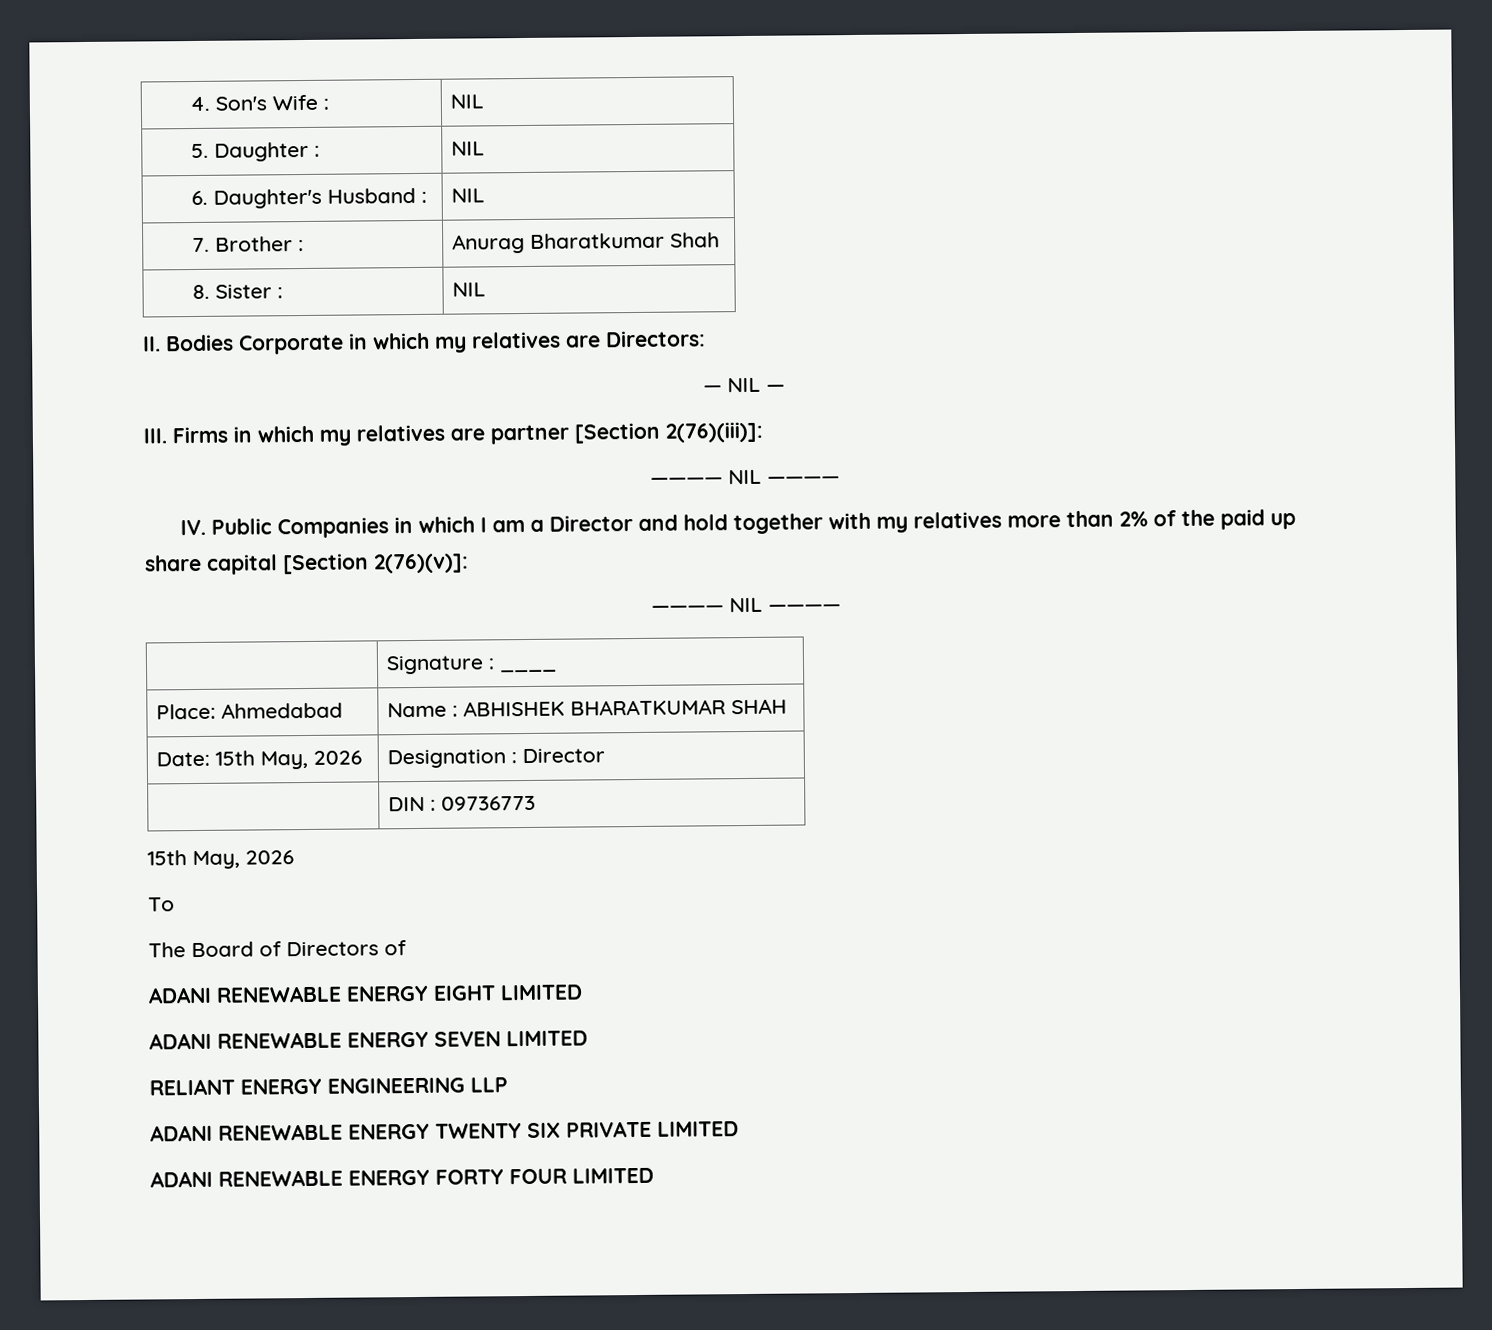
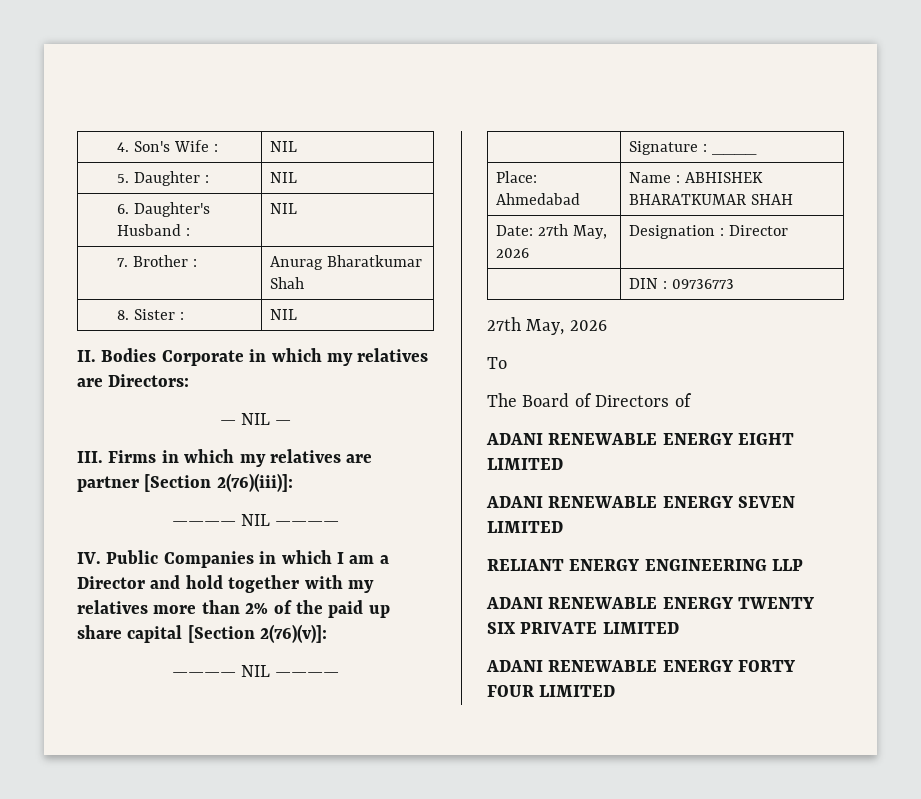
[215,750,256,766] 15th -> [537,224,568,236] 27th
[147,850,187,866] 15th -> [487,317,521,331] 27th

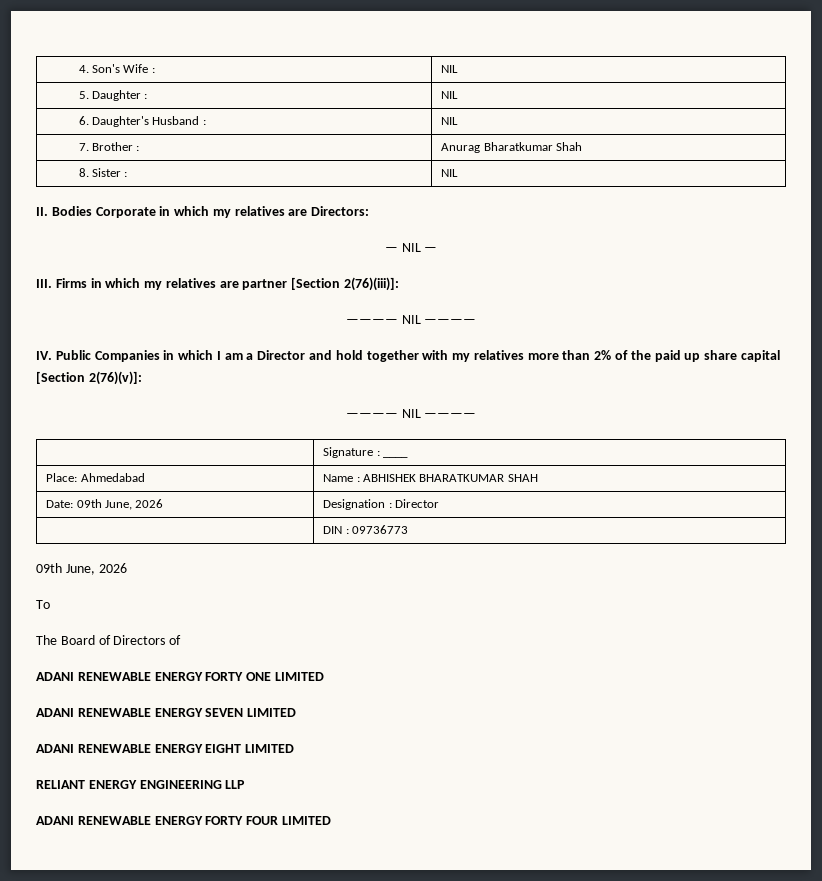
[537,224,607,239] 27th May, -> [76,499,132,510] 09th June,
[487,317,565,335] 27th May, -> [36,563,95,575] 09th June,
[738,433,795,445] EIGHT -> [205,672,272,681] FORTY ONE
(563, 527) none -> [36,744,295,753] // ADANI RENEWABLE ENERGY EIGHT LIMITED
[486,597,815,609] [487,622,679,634] // ADANI RENEWABLE ENERGY TWENTY SIX PRIVATE LIMITED -> (246, 784) none

